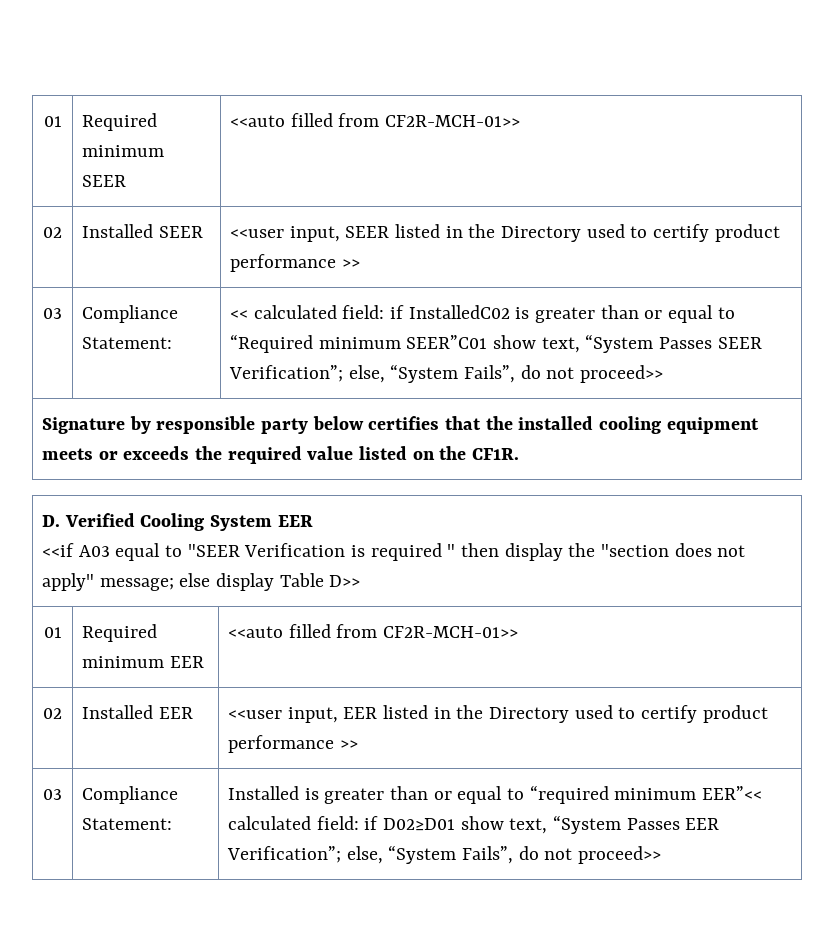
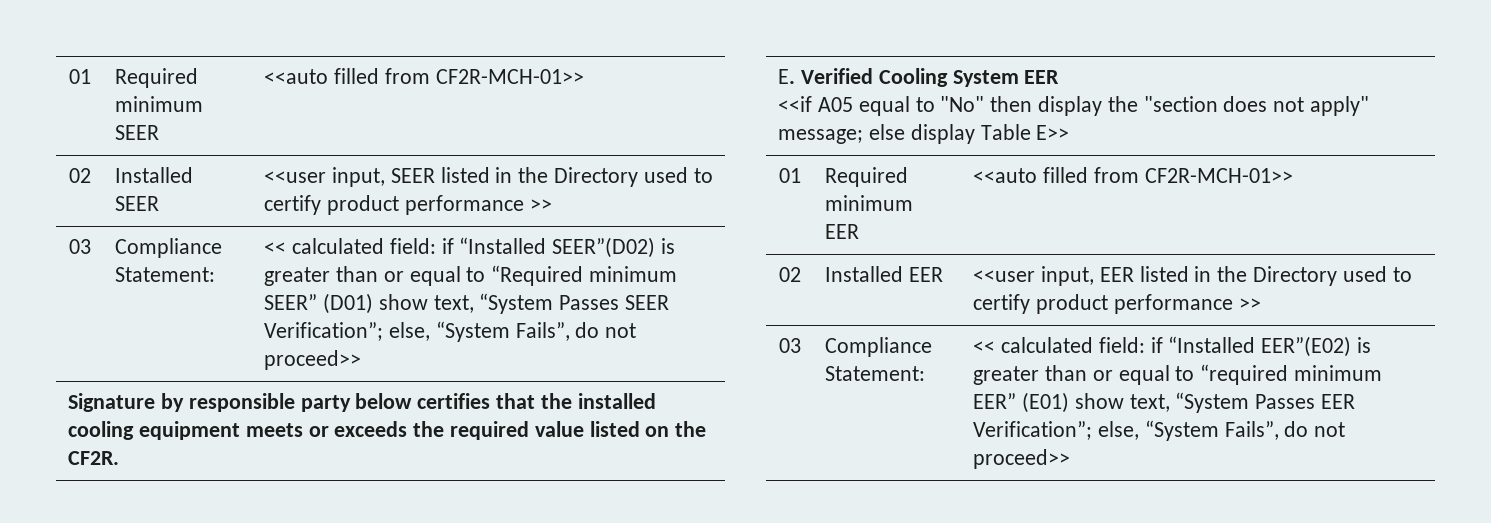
[408,305,510,319] InstalledC02 -> [459,237,656,258] “Installed SEER”(D02)
[406,335,488,349] SEER”C01 -> [264,293,373,314] SEER” (D01)
[472,448,520,460] [42,515,61,527] CF1R. // D. -> [68,451,120,465] [778,69,796,84] CF2R. // E.
[78,543,456,561] A03 equal to "SEER Verification is required " -> [817,96,985,116] A05 equal to "No"
[329,575,361,587] D>> -> [1036,125,1070,140] E>>
[228,786,300,800] Installed -> [973,336,1352,357] << calculated field: if “Installed EER”(E02)
[702,786,763,800] [228,816,456,831] EER”<< calculated field: if D02≥D01 -> [973,392,1069,413] EER” (E01)

